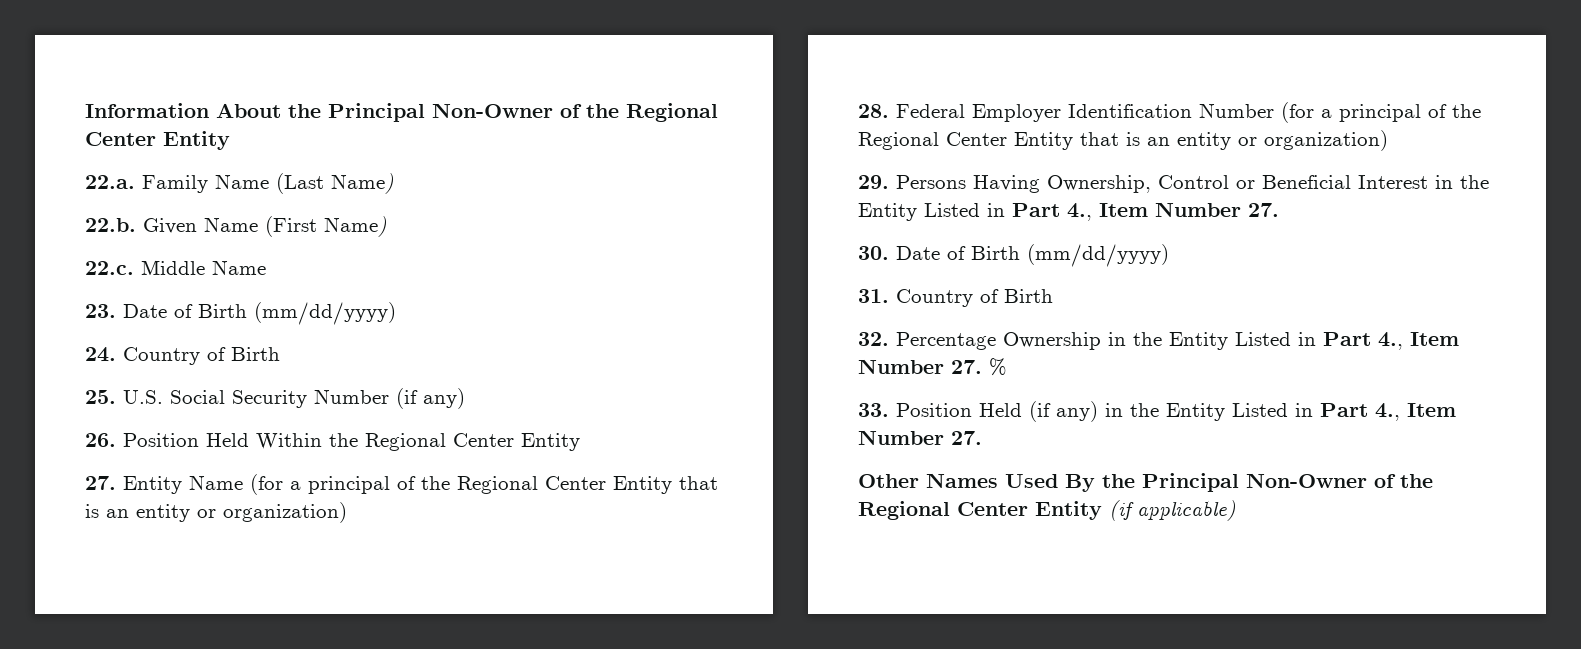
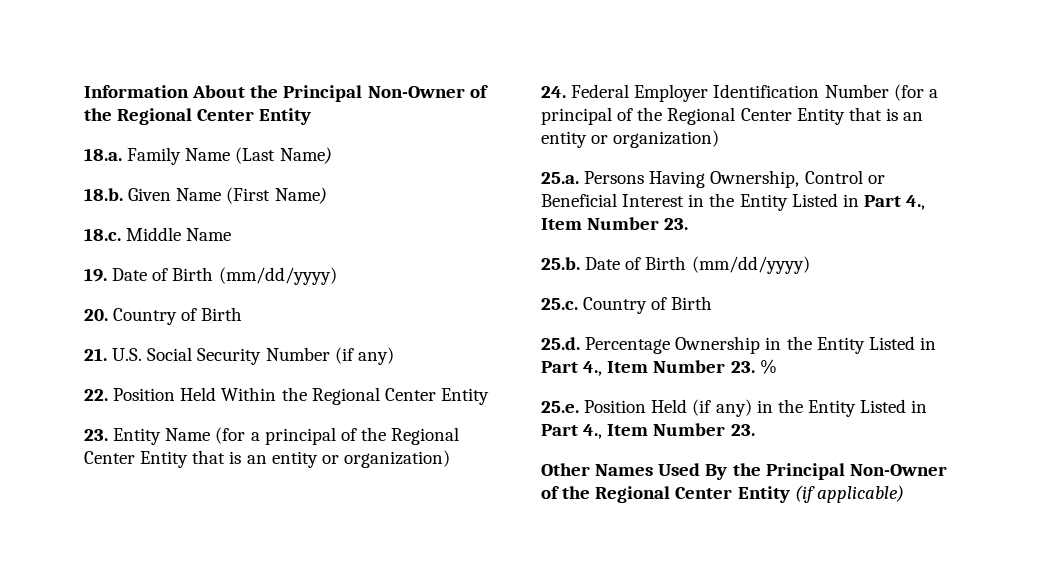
[85,175,135,189] 22.a. -> [84,148,122,161] 18.a.
[85,218,136,232] 22.b. -> [84,188,123,201] 18.b.
[85,261,134,275] 22.c. -> [84,228,121,241] 18.c.
[85,302,396,325] [85,347,280,365] [85,390,116,404] 23. Date of Birth (mm/dd/yyyy) // 24. Country of Birth // 25. -> [84,267,337,285] [84,307,243,325] [84,348,107,361] 19. Date of Birth (mm/dd/yyyy) // 20. Country of Birth // 21.
[85,433,116,447] 26. -> [84,389,108,401] 22.
[85,476,116,490] 27. -> [84,429,108,441] 23.
[858,104,889,118] 28. -> [541,86,566,98] 24.
[858,175,889,189] 29. -> [541,172,579,184] 25.a.
[1248,203,1279,217] [858,244,1169,267] [858,289,1053,307] [858,332,889,346] 27. // 30. Date of Birth (mm/dd/yyyy) // 31. Country of Birth // 32. -> [664,218,689,230] [541,256,810,274] [541,296,713,314] [541,337,580,350] 23. // 25.b. Date of Birth (mm/dd/yyyy) // 25.c. Country of Birth // 25.d.
[951,360,982,374] 27. -> [730,361,755,373] 23.
[858,403,889,417] 33. -> [541,401,579,413] 25.e.
[951,431,982,445] 27. -> [730,424,755,436] 23.

